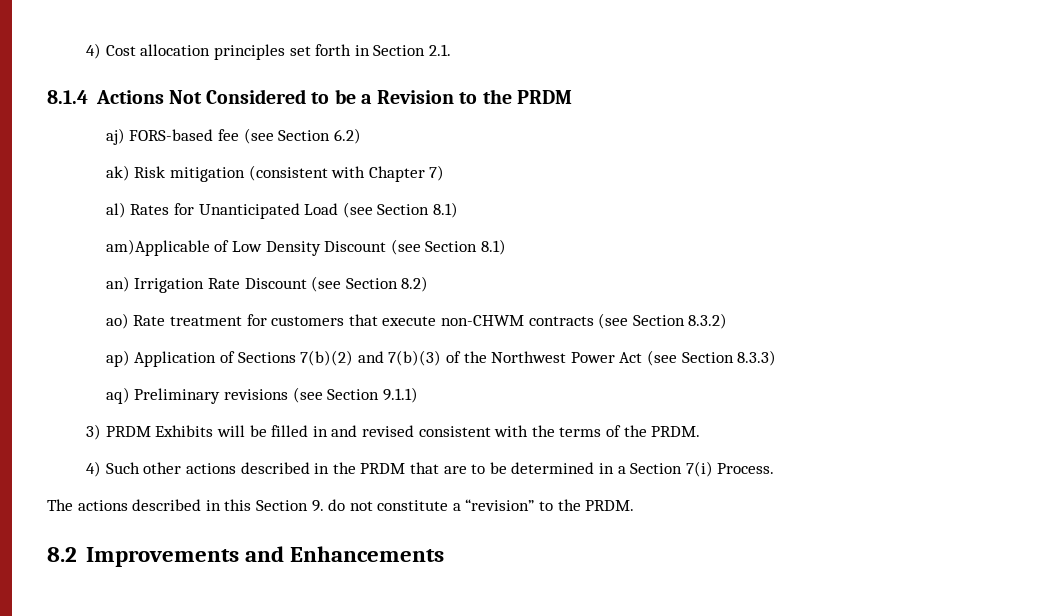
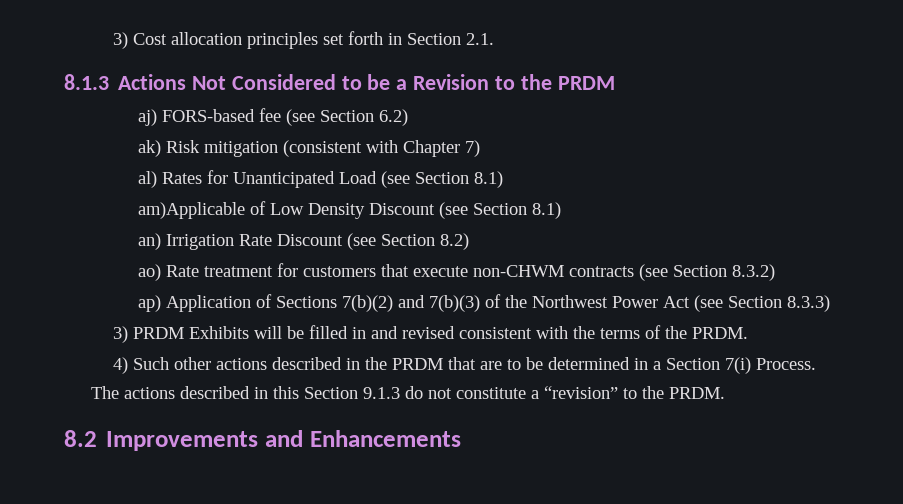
[86,43,102,59] 4) -> [113,32,129,49] 3)
[47,90,88,104] 8.1.4 -> [64,74,109,90] 8.1.3
[105,387,418,404] // aq) Preliminary revisions (see Section 9.1.1) -> (831, 303) none
[311,500,324,512] 9. -> [362,387,400,399] 9.1.3

